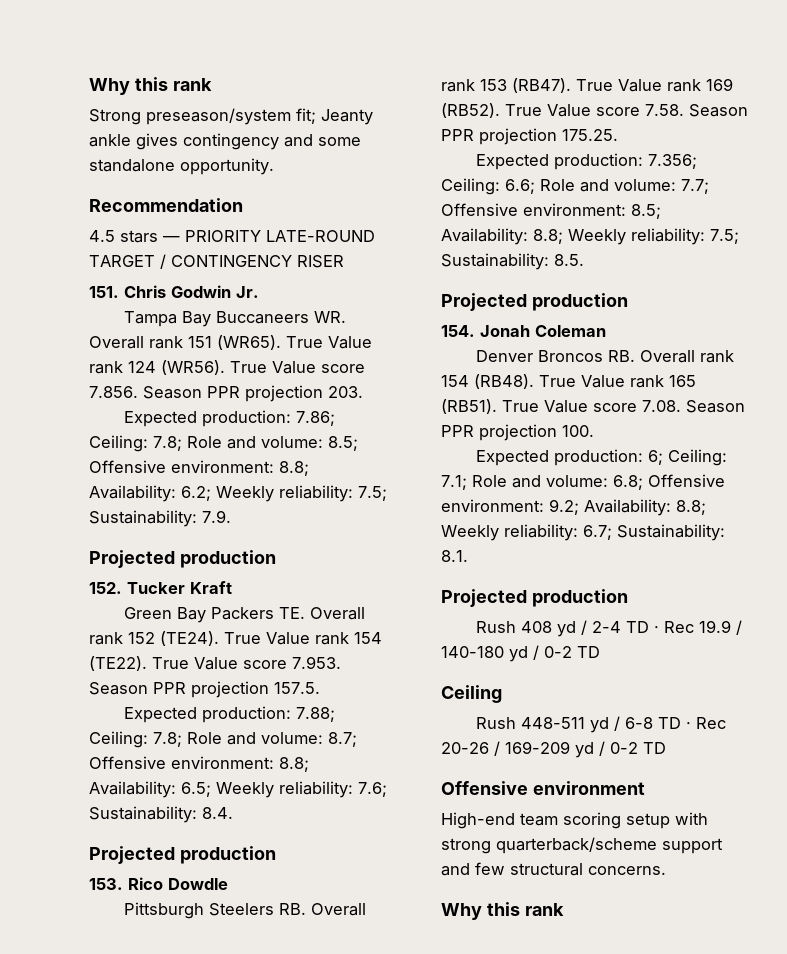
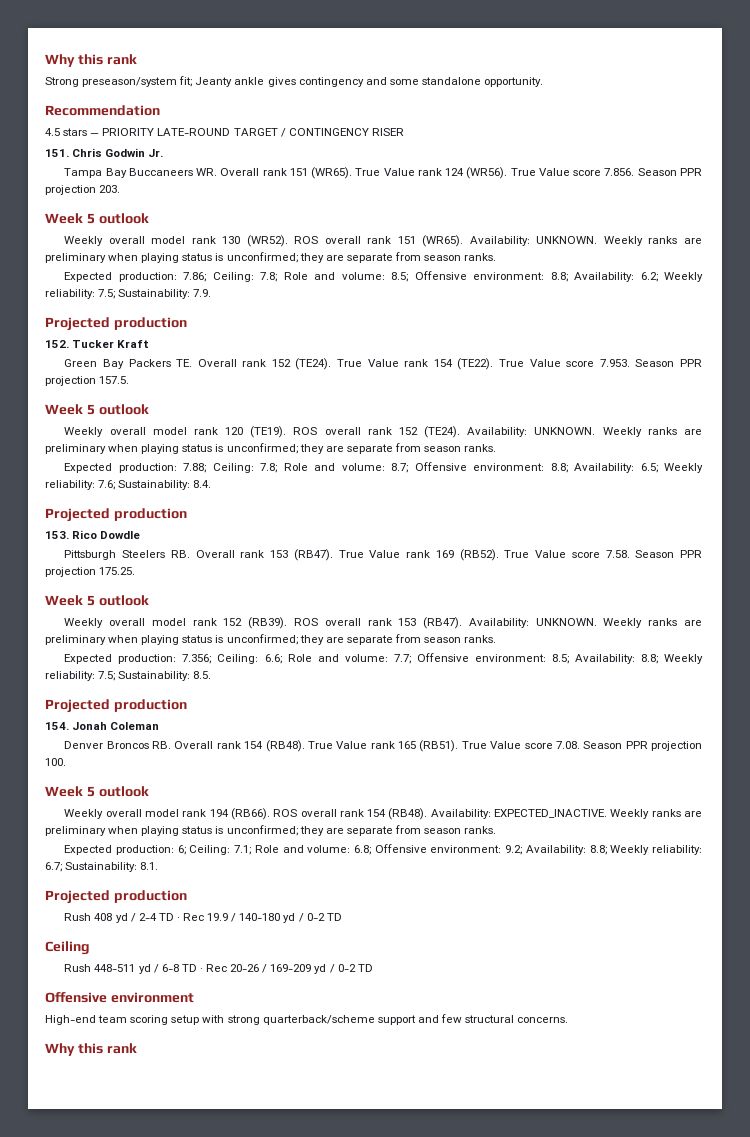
(363, 392) none -> [45,213,149,224] [64,235,702,247] [45,252,497,263] // Week 5 outlook // Weekly overall model rank 130 (WR52). ROS overall rank 151 (WR65). Availability: UNKNOWN. Weekly ranks are preliminary when playing status is unconfirmed; they are separate from season ranks.
(320, 688) none -> [45,404,149,415] [64,426,702,438] [45,443,497,454] // Week 5 outlook // Weekly overall model rank 120 (TE19). ROS overall rank 152 (TE24). Availability: UNKNOWN. Weekly ranks are preliminary when playing status is unconfirmed; they are separate from season ranks.
(618, 135) none -> [45,595,149,606] [64,617,702,629] [45,634,497,645] // Week 5 outlook // Weekly overall model rank 152 (RB39). ROS overall rank 153 (RB47). Availability: UNKNOWN. Weekly ranks are preliminary when playing status is unconfirmed; they are separate from season ranks.
(594, 431) none -> [45,786,149,797] [64,808,702,820] [45,825,497,836] // Week 5 outlook // Weekly overall model rank 194 (RB66). ROS overall rank 154 (RB48). Availability: EXPECTED_INACTIVE. Weekly ranks are preliminary when playing status is unconfirmed; they are separate from season ranks.

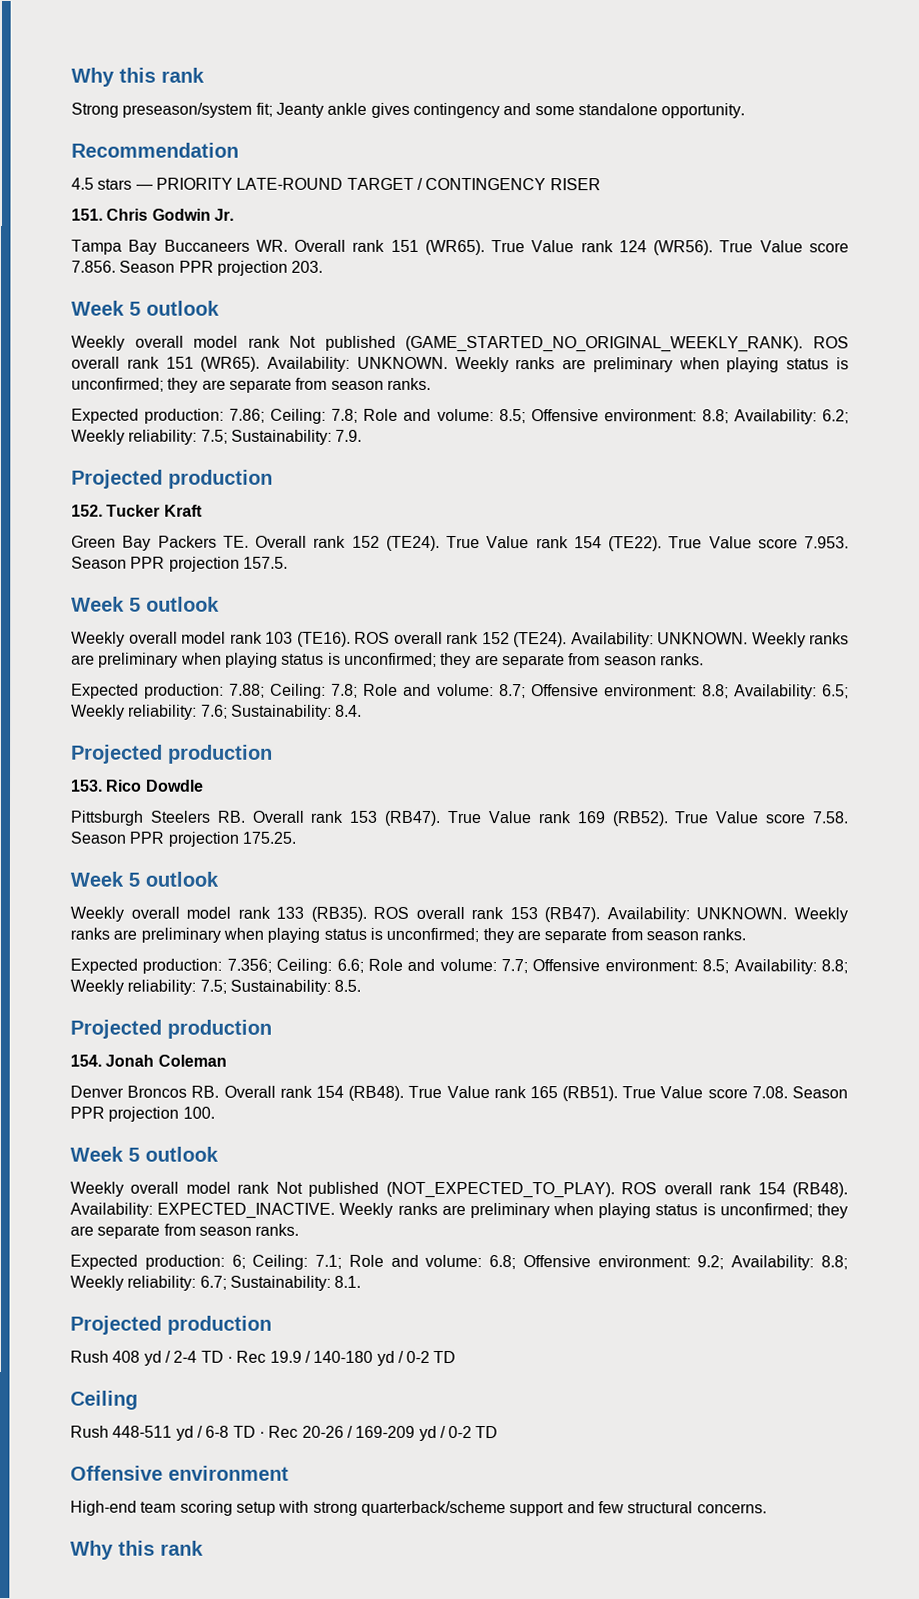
[222,235,288,247] 130 (WR52). -> [289,335,804,353] Not published (GAME_STARTED_NO_ORIGINAL_WEEKLY_RANK).
[225,426,287,438] 120 (TE19). -> [265,631,351,647] 103 (TE16).
[223,617,288,629] 152 (RB39). -> [276,906,367,922] 133 (RB35).
[209,808,270,820] 194 (RB66). -> [275,1181,615,1199] Not published (NOT_EXPECTED_TO_PLAY).

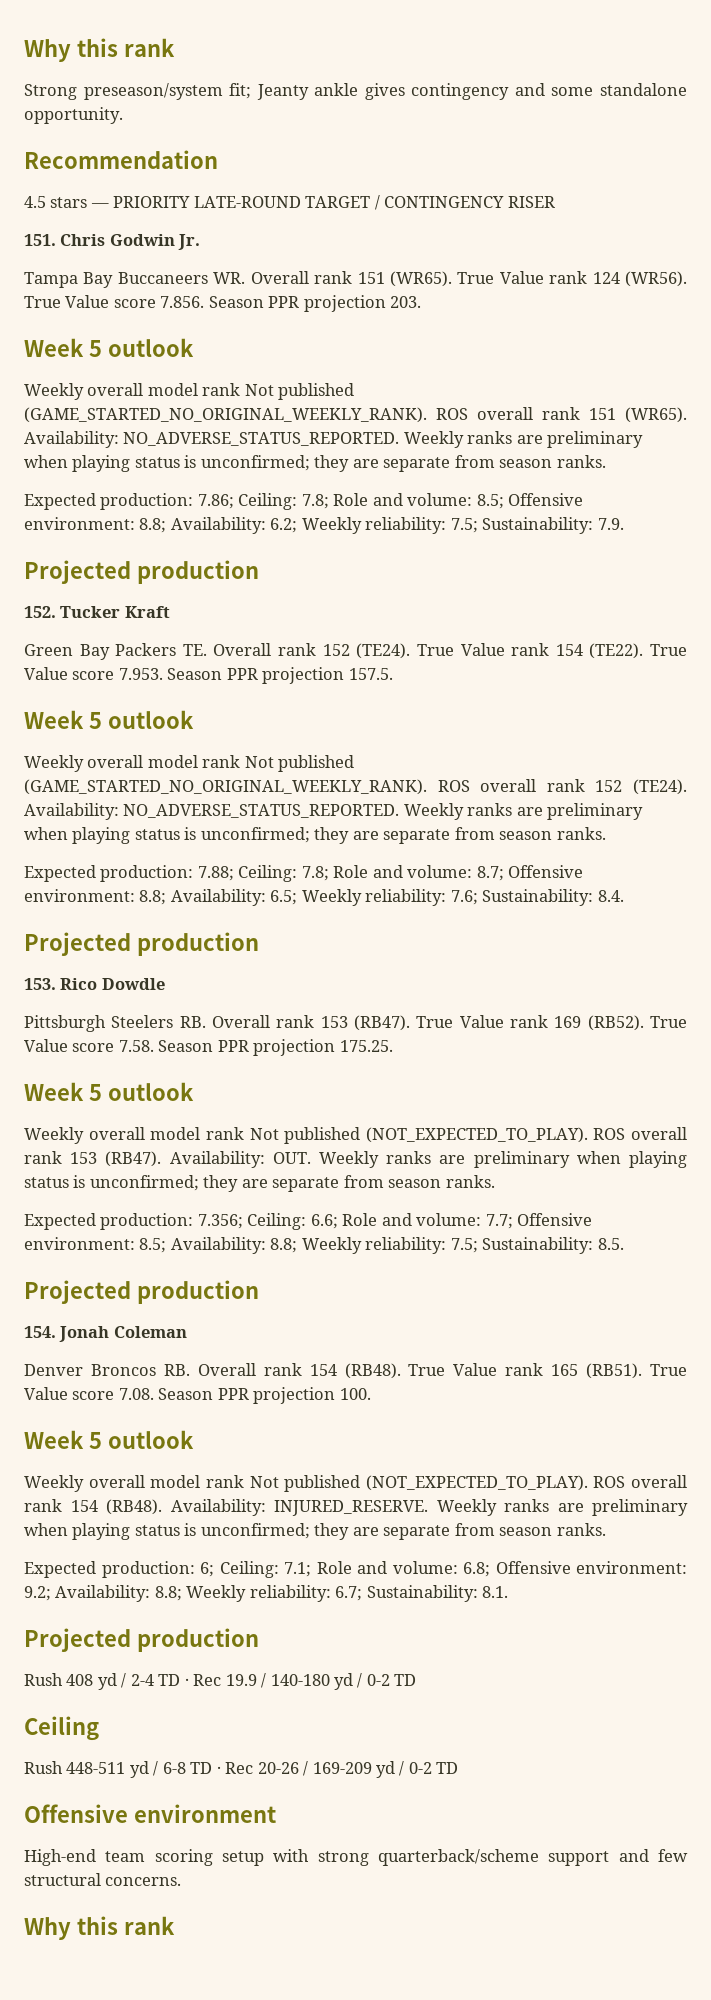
[356,356,448,369] UNKNOWN. -> [123,432,400,446] NO_ADVERSE_STATUS_REPORTED.
[265,631,351,647] 103 (TE16). -> [244,755,355,772] [24,779,427,795] Not published (GAME_STARTED_NO_ORIGINAL_WEEKLY_RANK).
[657,632,748,645] UNKNOWN. -> [123,804,400,818] NO_ADVERSE_STATUS_REPORTED.
[276,906,367,922] 133 (RB35). -> [249,1127,588,1144] Not published (NOT_EXPECTED_TO_PLAY).
[696,907,788,920] UNKNOWN. -> [272,1152,311,1164] OUT.
[157,1202,336,1219] EXPECTED_INACTIVE. -> [274,1500,428,1516] INJURED_RESERVE.

